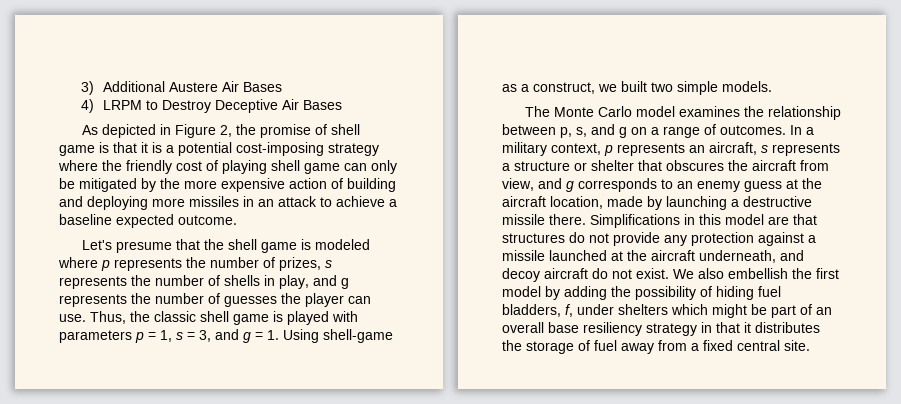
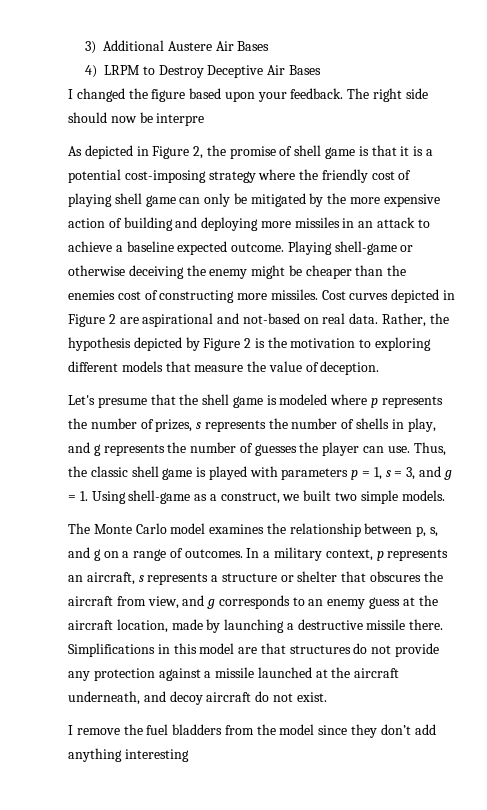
(342, 105) none -> [68,88,428,102] [68,112,205,126] // I changed the figure based upon your feedback. The right side should now be interpre
(237, 220) none -> [287,241,414,255] [68,265,407,279] [68,289,456,303] [68,313,449,327] [68,337,432,351] [68,361,380,375] Playing shell-game or otherwise deceiving the enemy might be cheaper than the enemies cost of constructing more missiles. Cost curves depicted in Figure 2 are aspirational and not-based on real data. Rather, the hypothesis depicted by Figure 2 is the motivation to exploring different models that measure the value of deception.
[673,268,839,279] [502,286,781,300] [502,304,832,318] [502,322,820,336] [502,340,810,354] We also embellish the first model by adding the possibility of hiding fuel bladders, f, under shelters which might be part of an overall base resiliency strategy in that it distributes the storage of fuel away from a fixed central site. -> [68,724,436,738] [68,748,189,762] // I remove the fuel bladders from the model since they don’t add anything interesting

